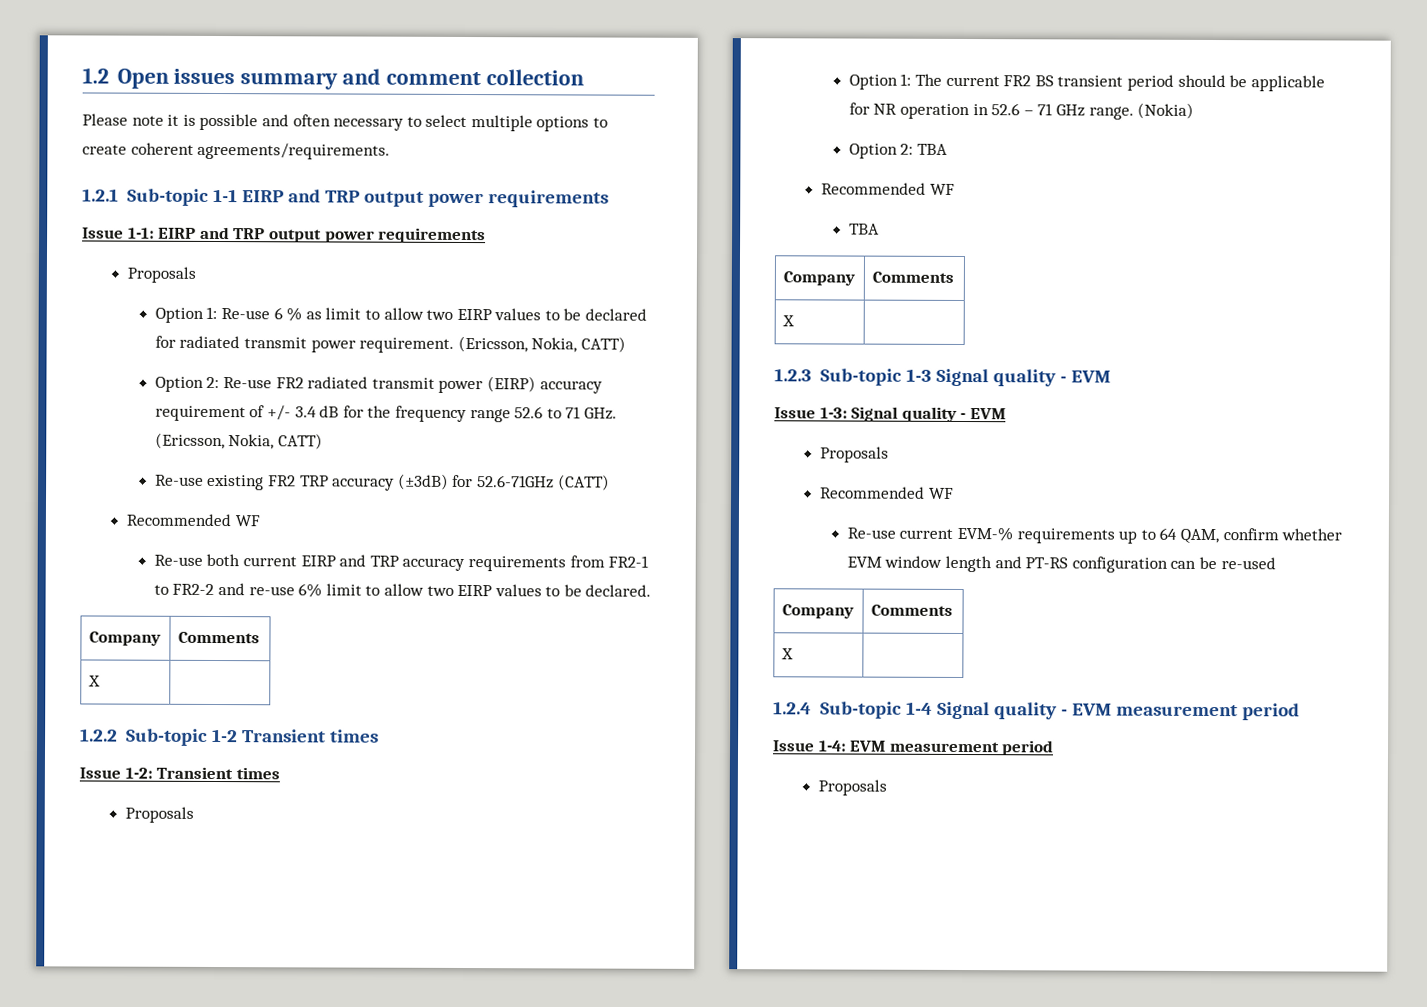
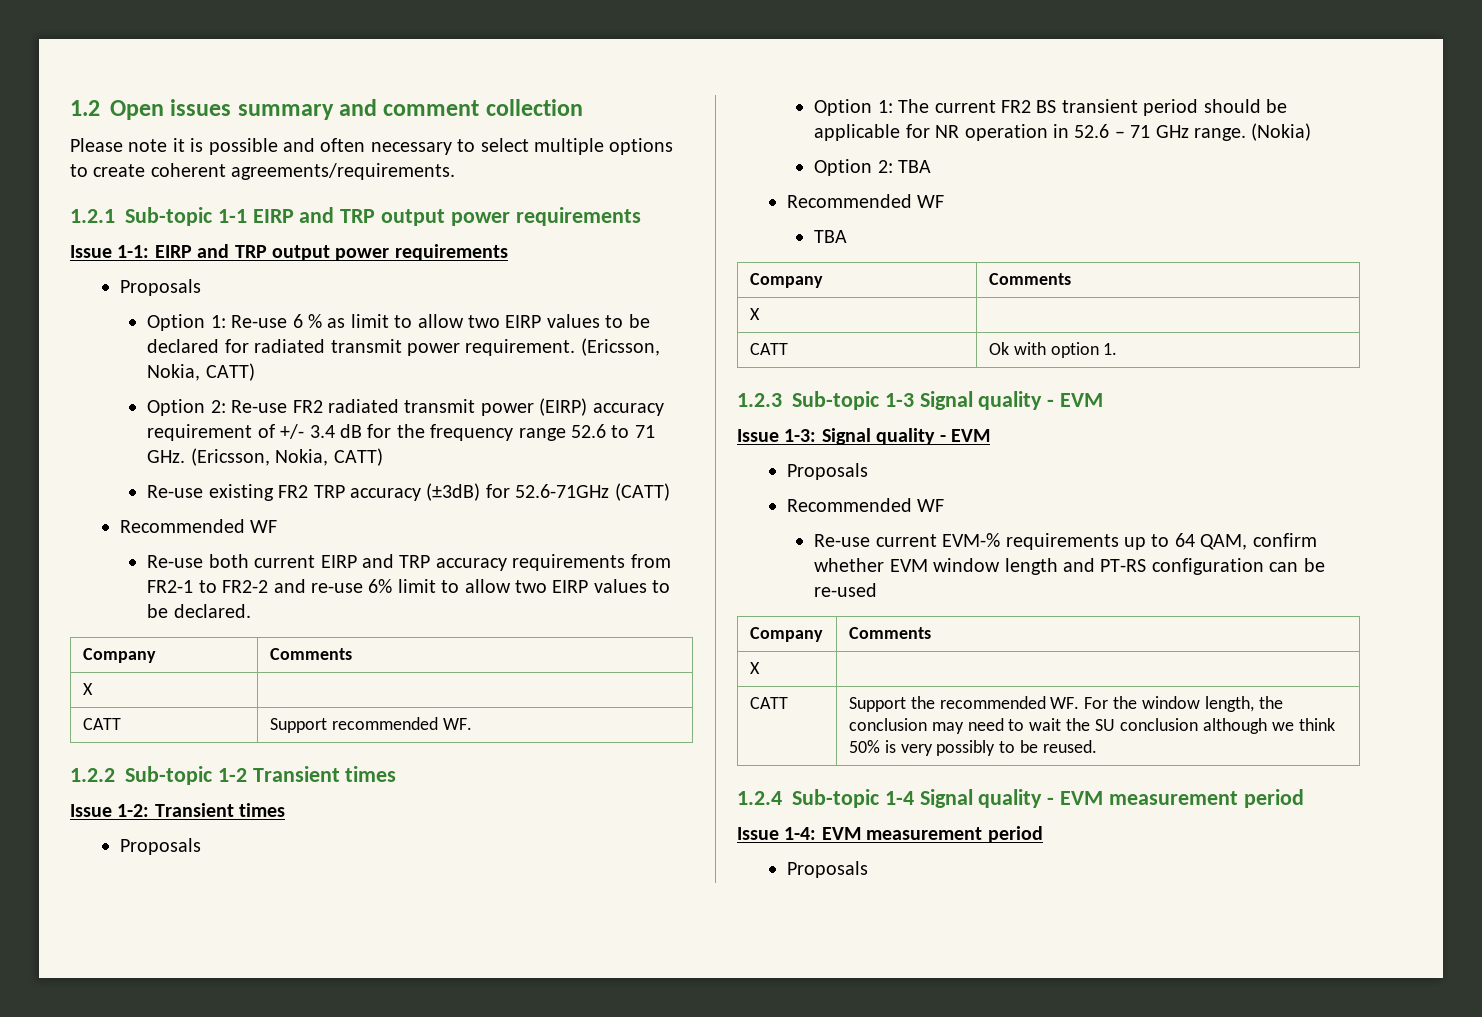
(101, 681) none -> [82,718,121,730] [269,717,472,733] // CATT | Support recommended WF.
(795, 321) none -> [749,343,788,355] [988,342,1118,358] // CATT | Ok with option 1.
(794, 654) none -> [749,697,788,709] [848,696,1283,712] [848,718,1335,734] [848,740,1098,756] // CATT | Support the recommended WF. For the window length, the conclusion may need to wait the SU conclusion although we think 50% is very possibly to be reused.

